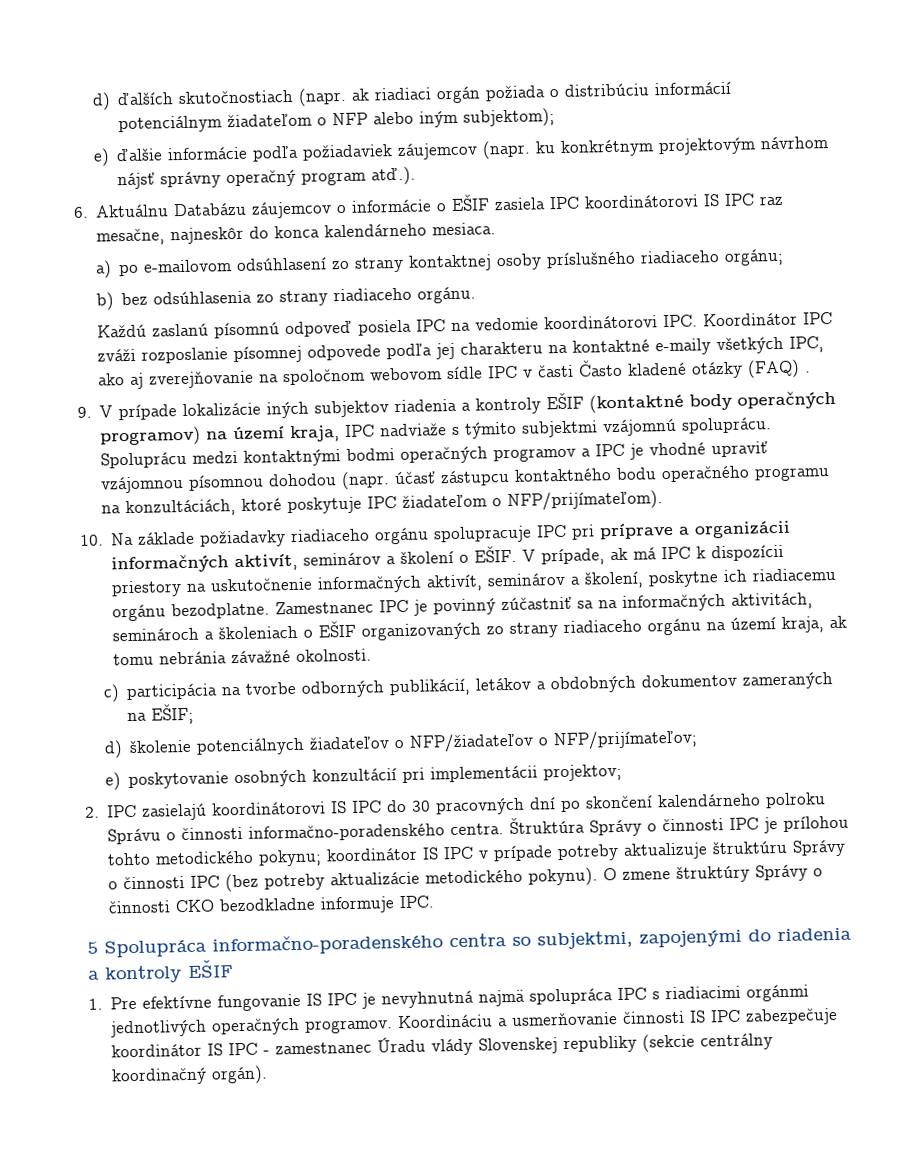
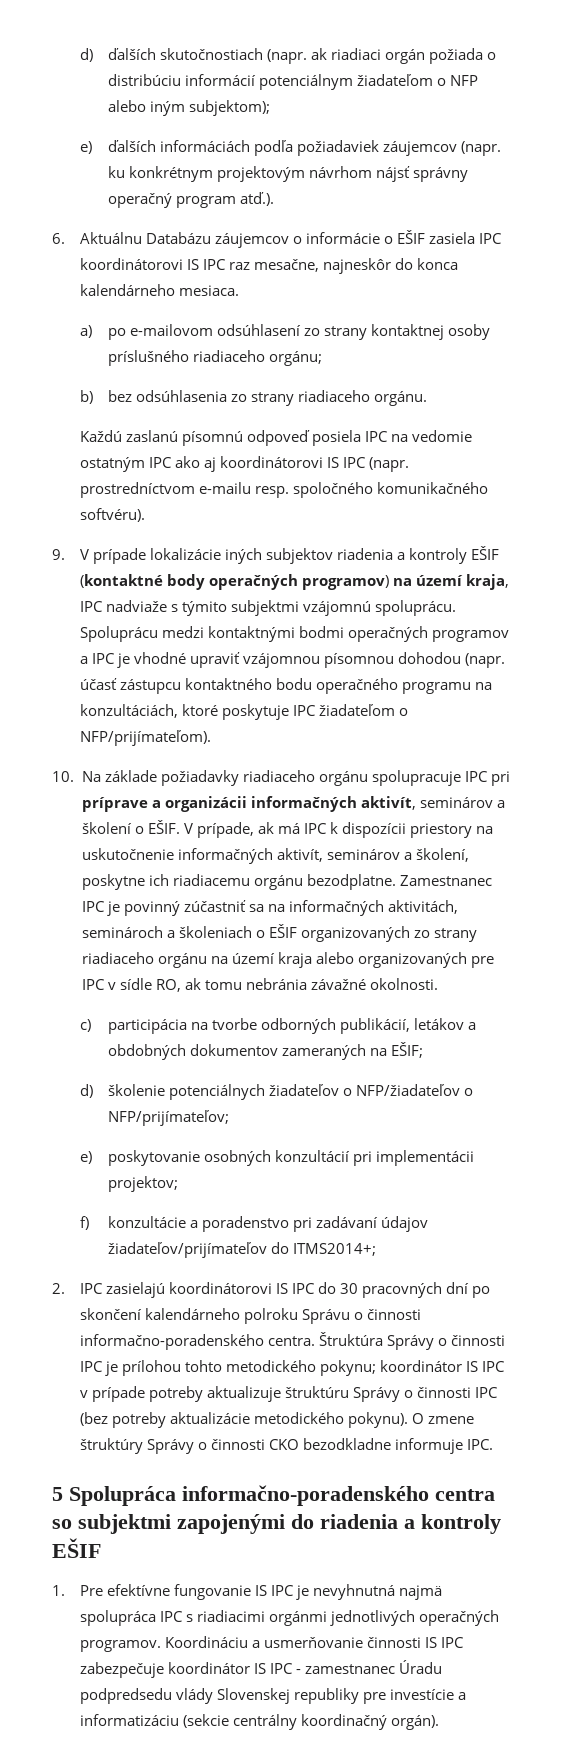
[116,146,249,162] ďalšie informácie -> [107,140,251,152] ďalších informáciách
[544,311,834,330] [97,336,825,364] [98,359,812,389] koordinátorovi IPC. Koordinátor IPC zváži rozposlanie písomnej odpovede podľa jej charakteru na kontaktné e-maily všetkých IPC, ako aj zverejňovanie na spoločnom webovom sídle IPC v časti Často kladené otázky (FAQ) . -> [79,456,410,472] [79,482,489,498] [79,508,145,522] ostatným IPC ako aj koordinátorovi IS IPC (napr. prostredníctvom e-mailu resp. spoločného komunikačného softvéru).
[781,616,825,633] kraja, -> [277,952,494,968] [81,978,181,992] kraja alebo organizovaných pre IPC v sídle RO,
(623, 772) none -> [79,1216,429,1232] [107,1242,377,1258] // f) konzultácie a poradenstvo pri zadávaní údajov žiadateľov/prijímateľov do ITMS2014+;
[537,930,633,950] subjektmi, -> [78,1514,171,1534] subjektmi
(427, 1044) none -> [79,1688,172,1704] podpredsedu
(638, 1044) none -> [363,1689,467,1704] [79,1714,179,1726] pre investície a informatizáciu

